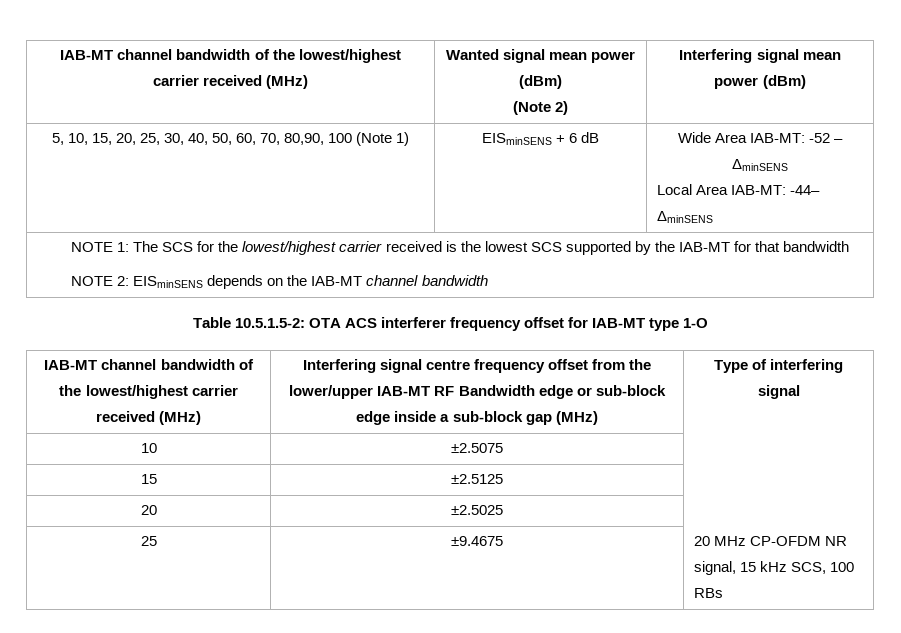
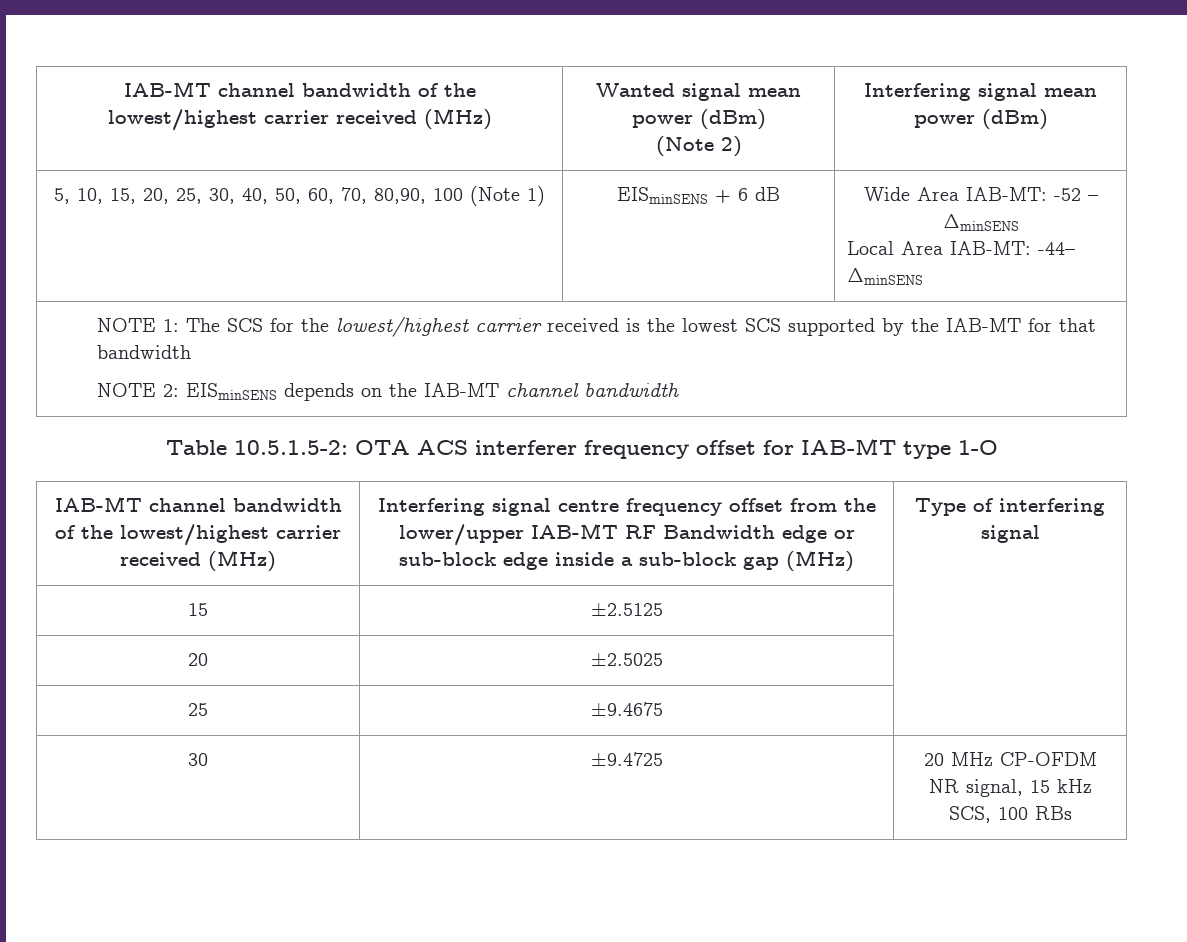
[140,443,157,453] [451,443,503,453] // 10 | ±2.5075 | -> (1040, 534) none
(503, 541) none -> [188,753,208,766] [590,752,663,766] // 30 | ±9.4725 |

